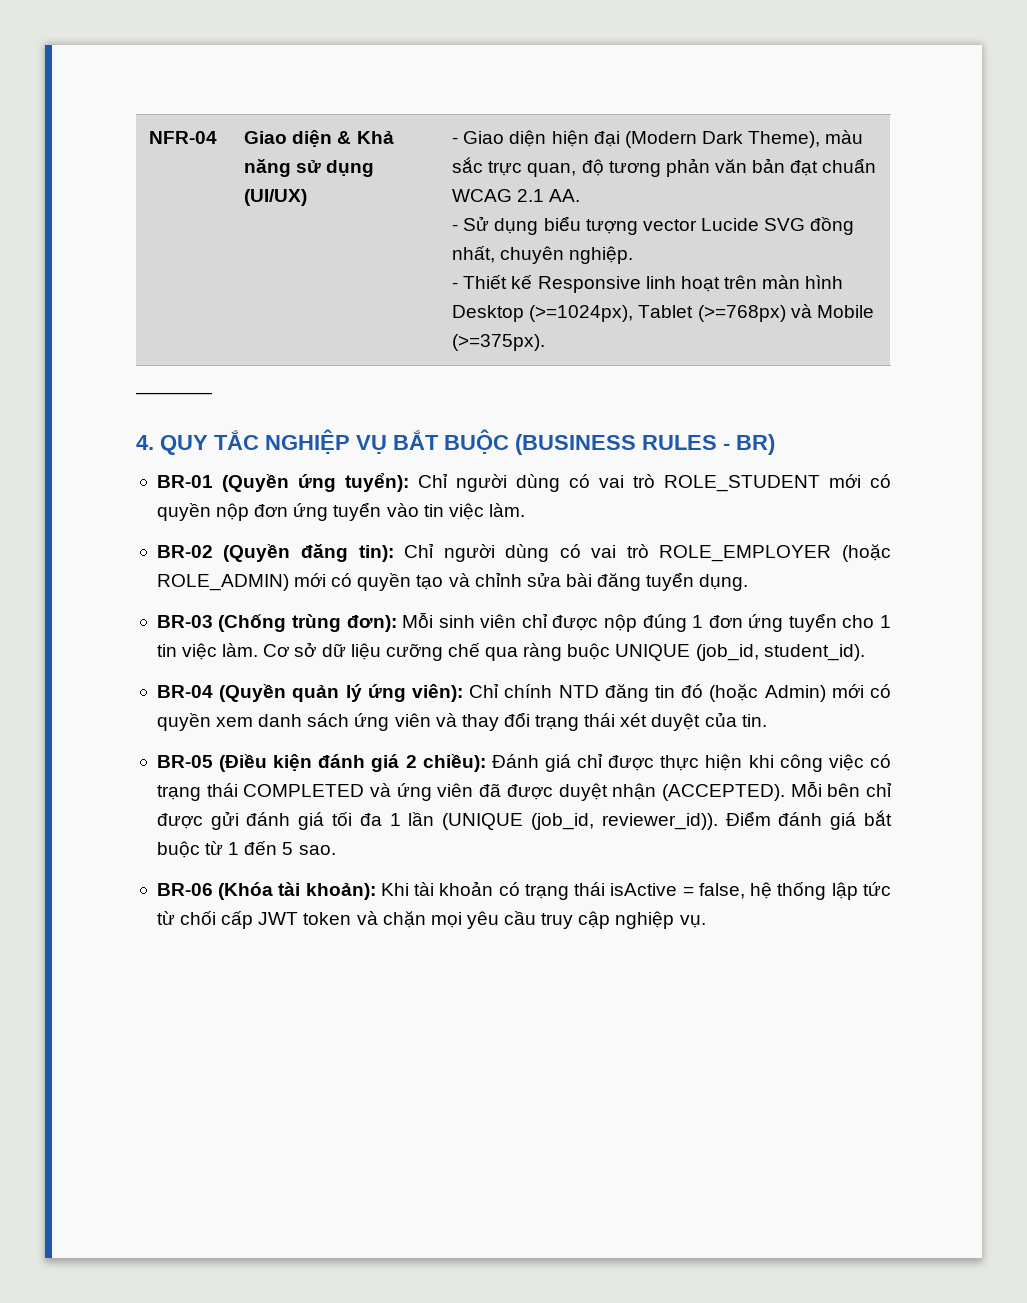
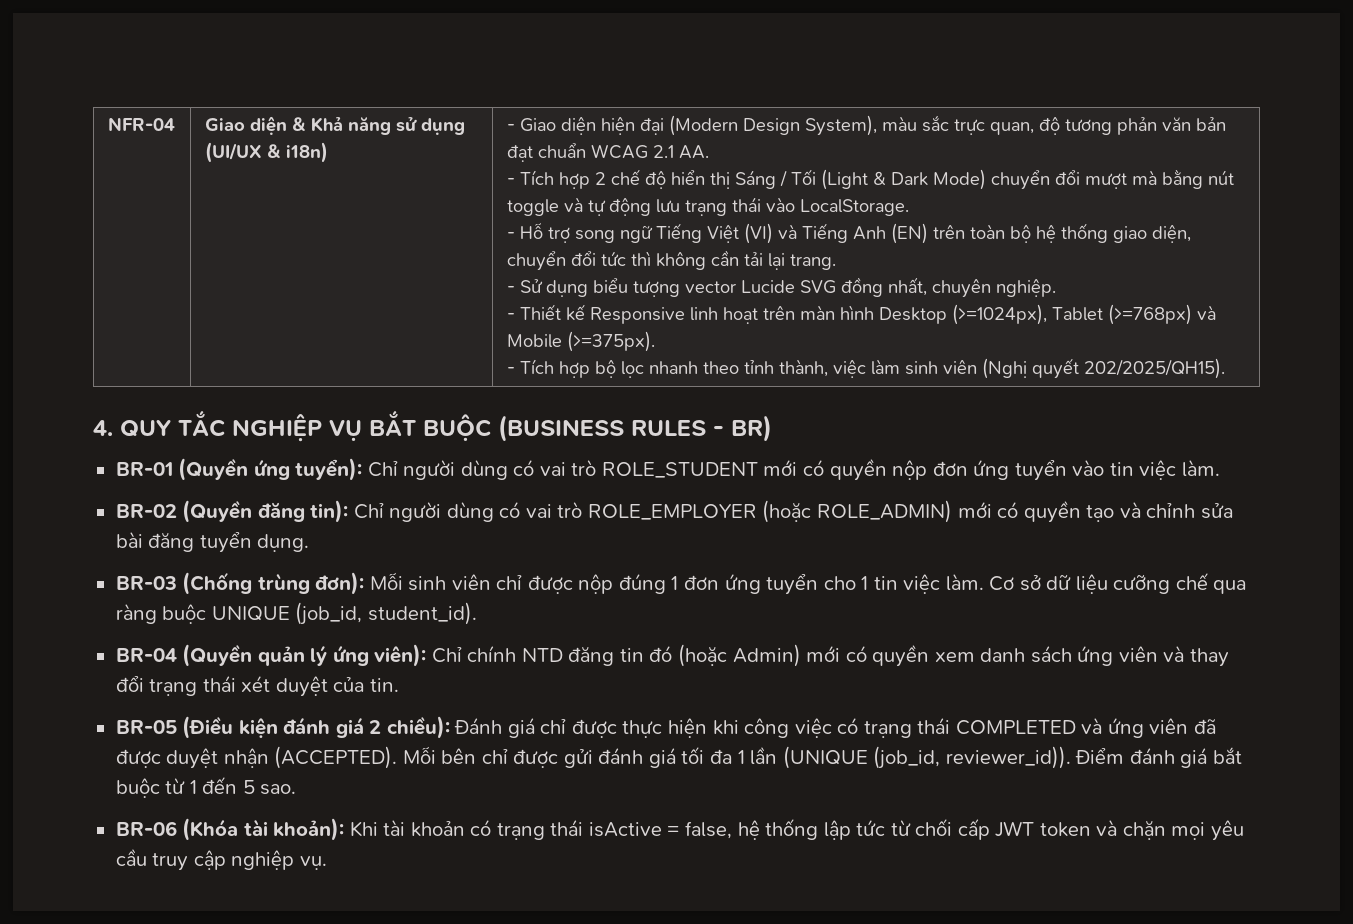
[244,189,308,206] (UI/UX) -> [204,142,328,163] (UI/UX & i18n)
[701,131,821,148] Dark Theme), -> [742,115,877,136] Design System),
(581, 195) none -> [506,169,1234,190] [506,197,909,216] [506,223,1191,244] [506,250,836,271] // - Tích hợp 2 chế độ hiển thị Sáng / Tối (Light & Dark Mode) chuyển đổi mượt mà bằng nút toggle và tự động lưu trạng thái vào LocalStorage. // - Hỗ trợ song ngữ Tiếng Việt (VI) và Tiếng Anh (EN) trên toàn bộ hệ thống giao diện, chuyển đổi tức thì không cần tải lại trang.
[136,392,212,398] // ———— -> [506,358,1225,379] // - Tích hợp bộ lọc nhanh theo tỉnh thành, việc làm sinh viên (Nghị quyết 202/2025/QH15).

